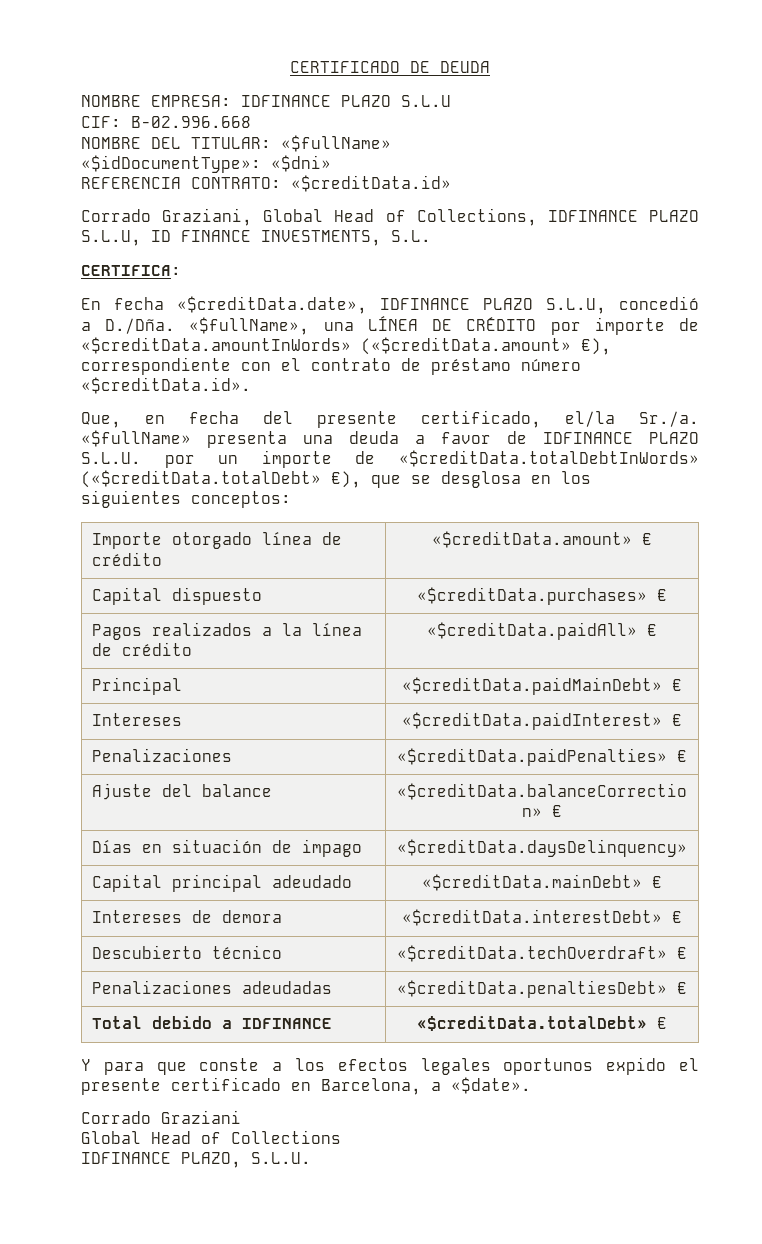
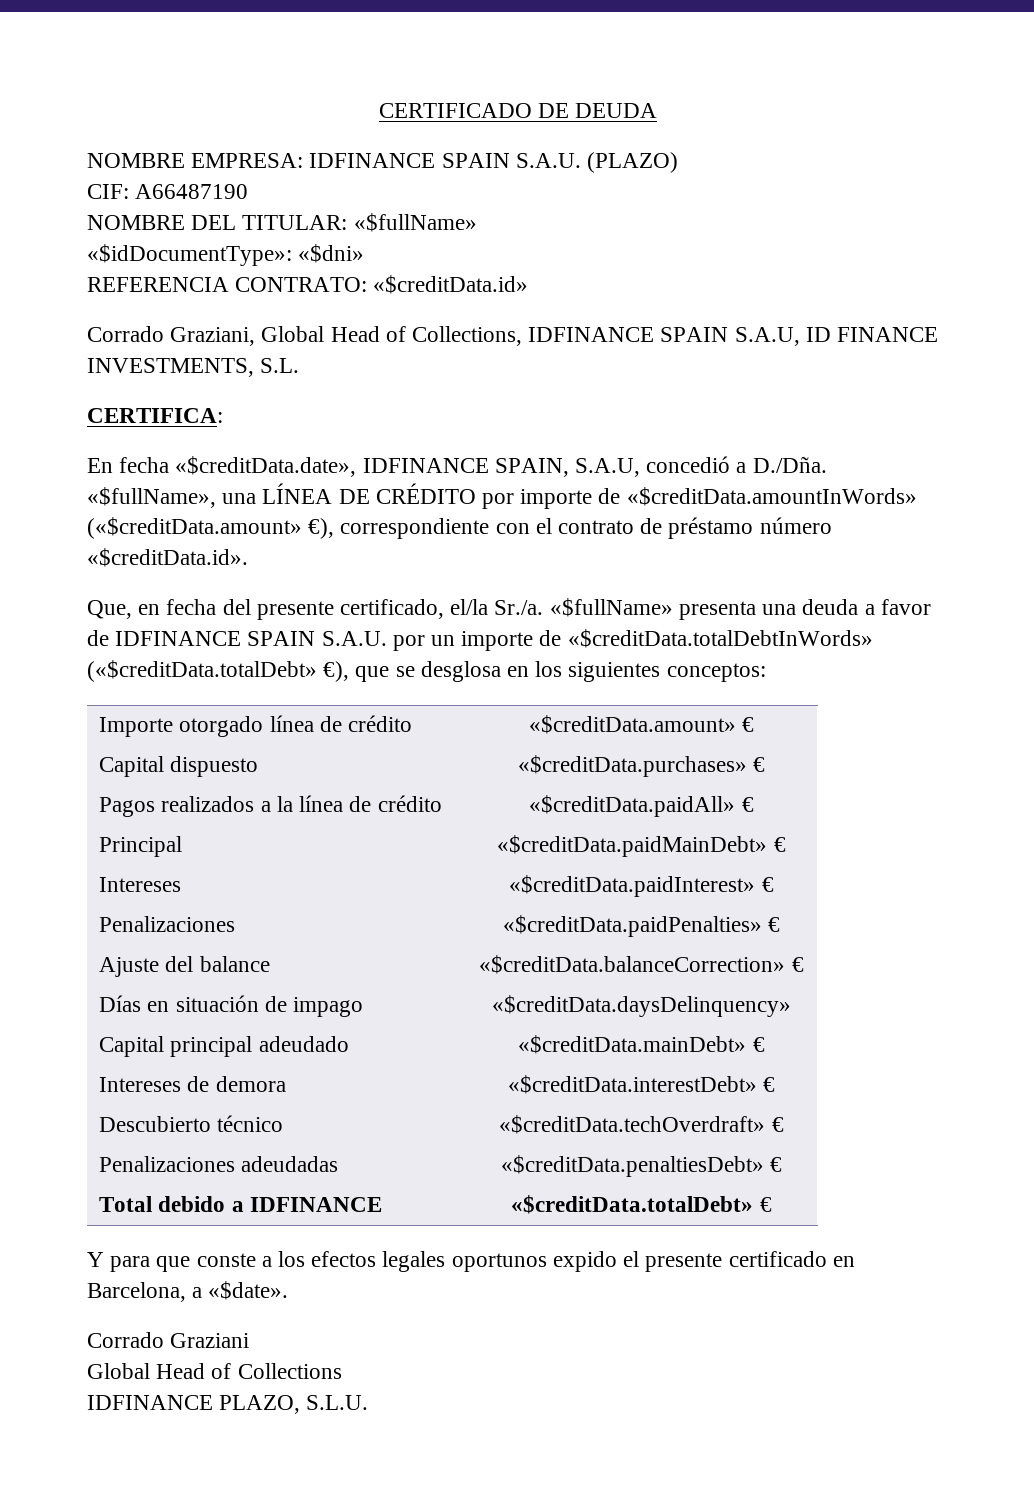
[341,95,451,107] PLAZO S.L.U -> [441,152,679,173] SPAIN S.A.U. (PLAZO)
[131,116,251,128] B-02.996.668 -> [135,184,249,199] A66487190
[649,210,699,222] [81,230,141,246] PLAZO S.L.U, -> [660,327,800,346] SPAIN S.A.U,
[483,298,606,314] PLAZO S.L.U, -> [494,458,641,477] SPAIN, S.A.U,
[649,432,699,444] [81,452,141,464] PLAZO S.L.U. -> [247,631,387,646] SPAIN S.A.U.

